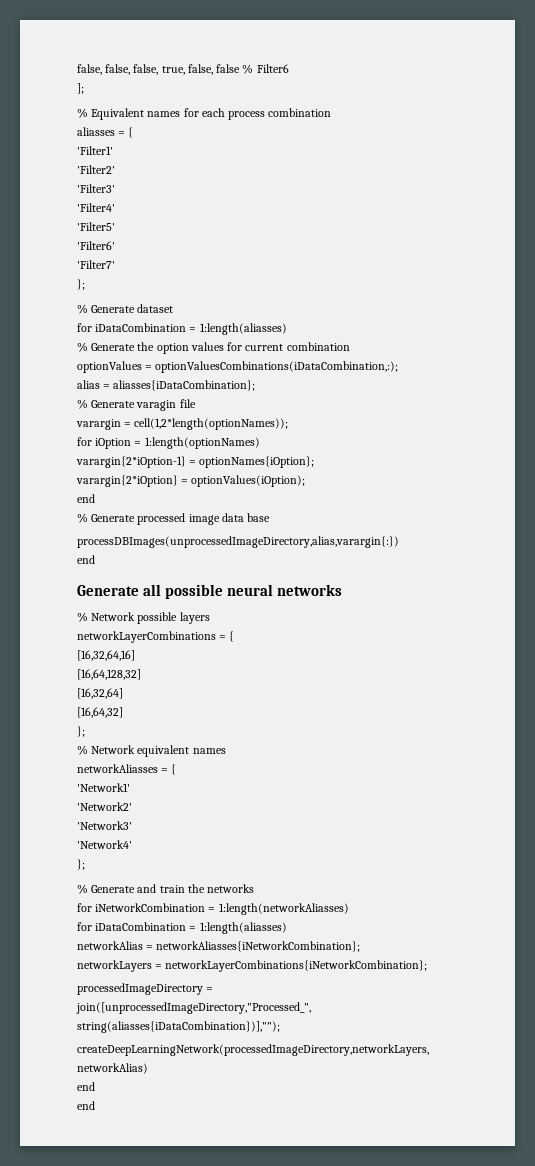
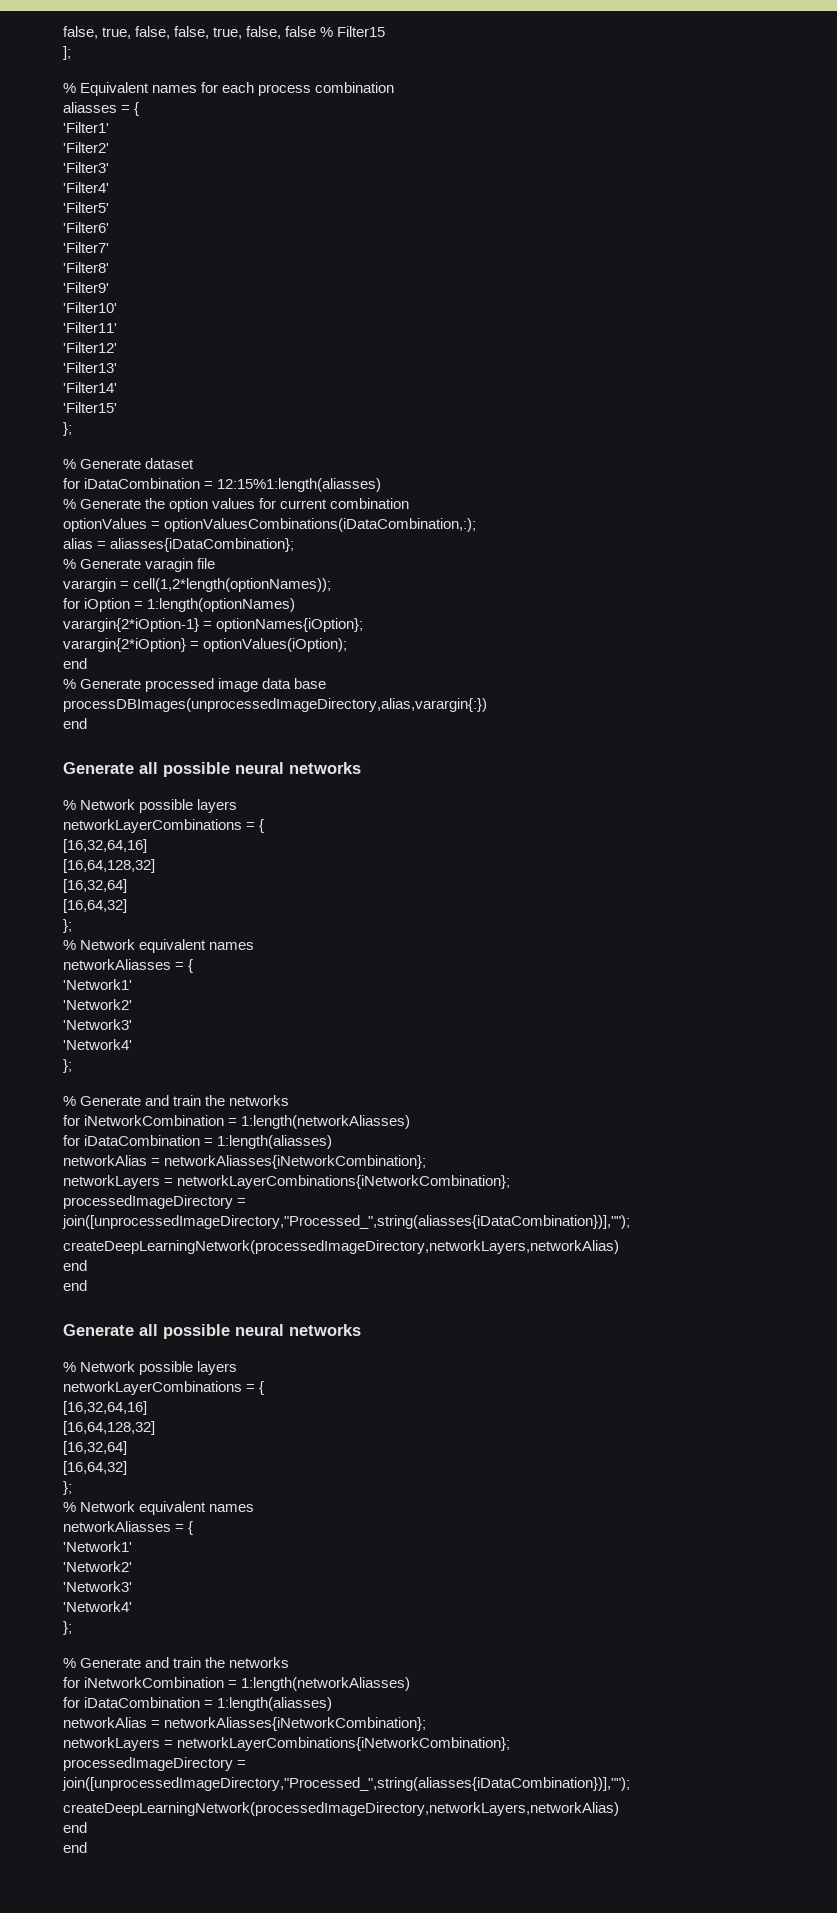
[77,64,102,75] false, -> [63,26,132,39] false, true,
[256,64,289,73] Filter6 -> [337,26,386,37] Filter15
(115, 264) none -> [63,262,109,273] [63,282,109,293] [63,302,117,313] [63,322,117,333] [63,342,117,353] [63,362,117,373] [63,382,117,393] [63,402,117,413] // 'Filter8' // 'Filter9' // 'Filter10' // 'Filter11' // 'Filter12' // 'Filter13' // 'Filter14' // 'Filter15'
[199,323,287,335] 1:length(aliasses) -> [217,478,382,492] 12:15%1:length(aliasses)
(95, 1105) none -> [63,1324,361,1339] [63,1361,238,1375] [63,1381,265,1395] [63,1401,147,1415] [63,1421,155,1435] [63,1441,127,1455] [63,1461,127,1475] [63,1481,72,1495] [63,1501,255,1515] [63,1521,194,1535] [63,1541,132,1552] [63,1561,132,1572] [63,1581,132,1592] [63,1601,132,1612] [63,1621,72,1635] [63,1657,290,1668] [63,1677,411,1691] [63,1697,333,1711] [63,1717,427,1731] [63,1737,511,1751] [63,1757,247,1771] [62,1777,630,1791] [63,1802,619,1816] [63,1822,87,1833] [63,1842,87,1853] // Generate all possible neural networks // % Network possible layers // networkLayerCombinations = { // [16,32,64,16] // [16,64,128,32] // [16,32,64] // [16,64,32] // }; // % Network equivalent names // networkAliasses = { // 'Network1' // 'Network2' // 'Network3' // 'Network4' // }; // % Generate and train the networks // for iNetworkCombination = 1:length(networkAliasses) // for iDataCombination = 1:length(aliasses) // networkAlias = networkAliasses{iNetworkCombination}; // networkLayers = networkLayerCombinations{iNetworkCombination}; // processedImageDirectory = join([unprocessedImageDirectory,"Processed_",string(aliasses{iDataCombination})],""); // createDeepLearningNetwork(processedImageDirectory,networkLayers,networkAlias) // end // end

